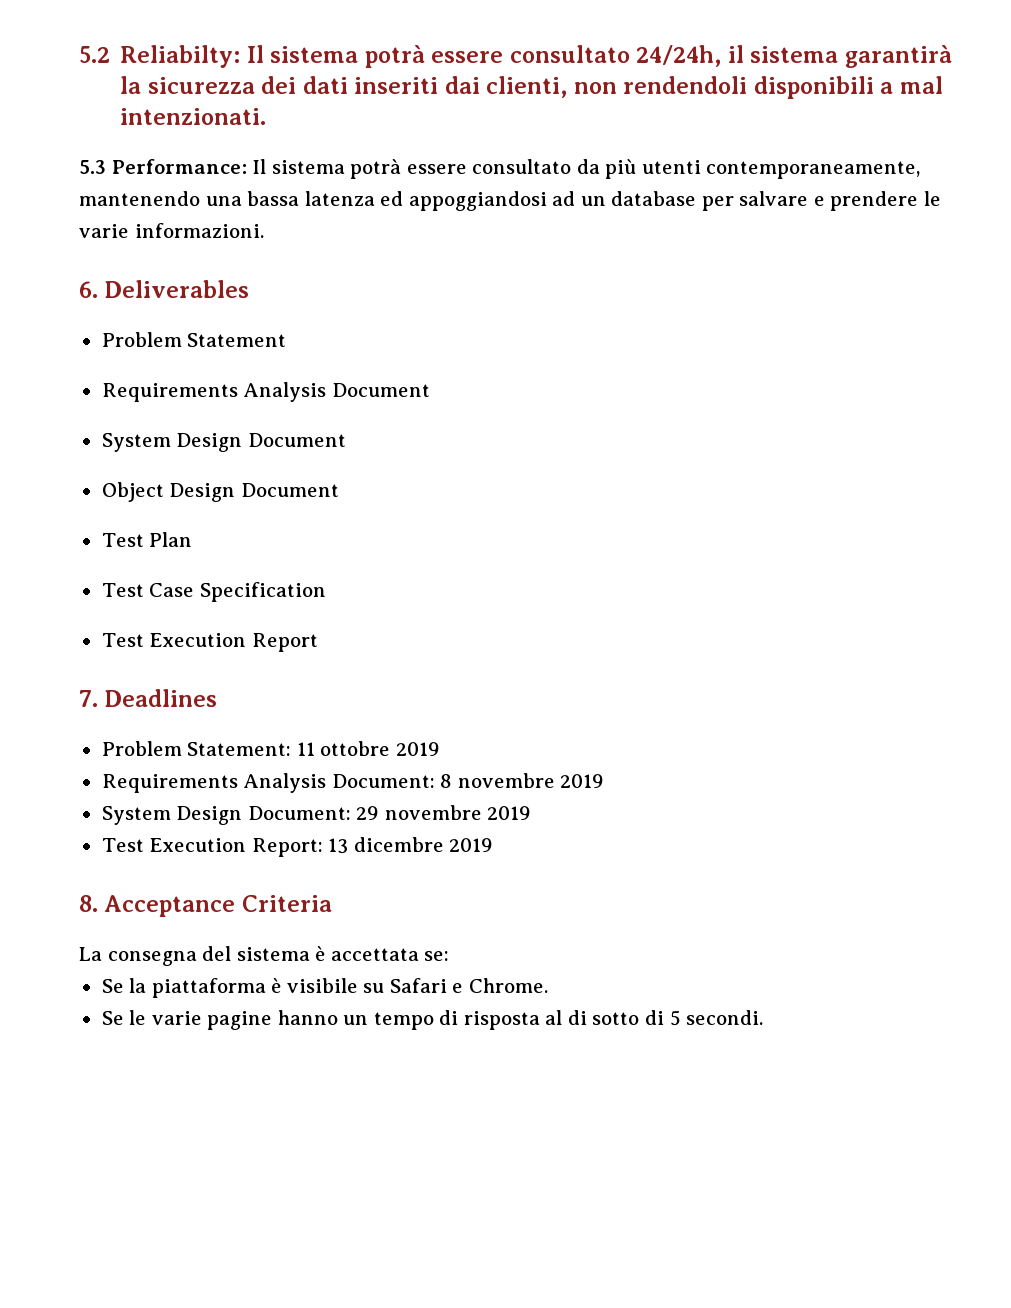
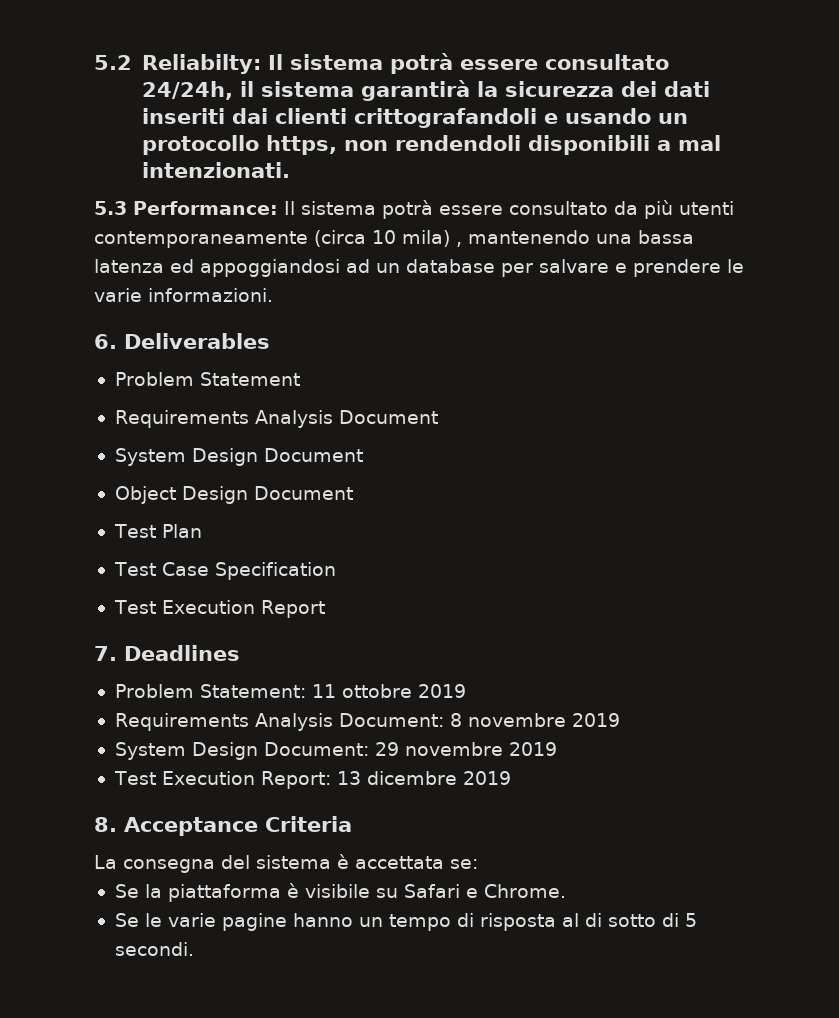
[486,76,568,98] clienti, -> [274,108,688,128] [141,135,337,155] clienti crittografandoli e usando un protocollo https,
[706,161,921,179] contemporaneamente, -> [94,230,462,248] contemporaneamente (circa 10 mila) ,

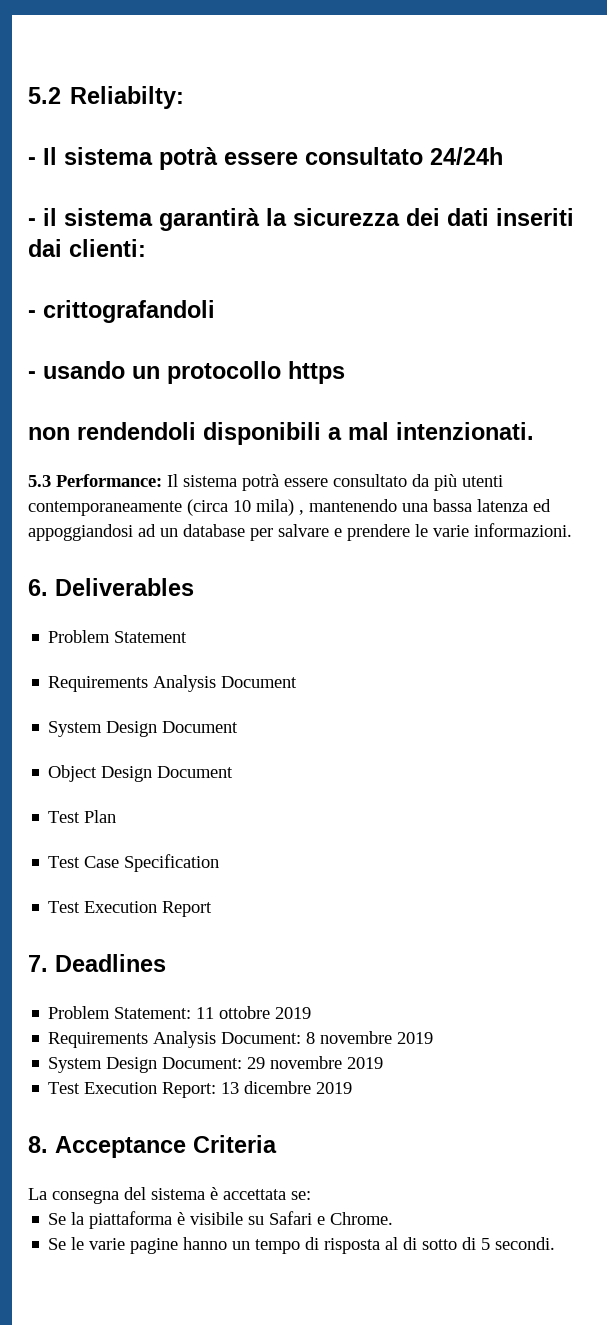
[267,53,669,74] [141,81,233,100] Il sistema potrà essere consultato 24/24h, -> [28,147,503,170] [28,218,36,226] // - Il sistema potrà essere consultato 24/24h // -
[274,108,347,124] clienti -> [69,239,146,257] [28,310,36,318] clienti: // -
[543,113,558,124] e -> [28,371,36,379] // -
[265,135,337,155] https, -> [288,361,345,384] https //

